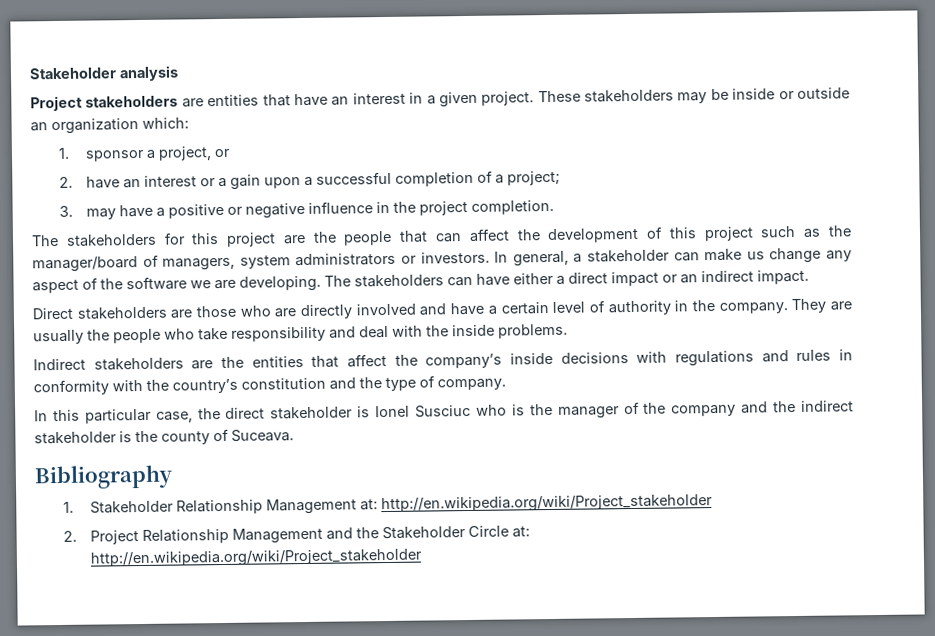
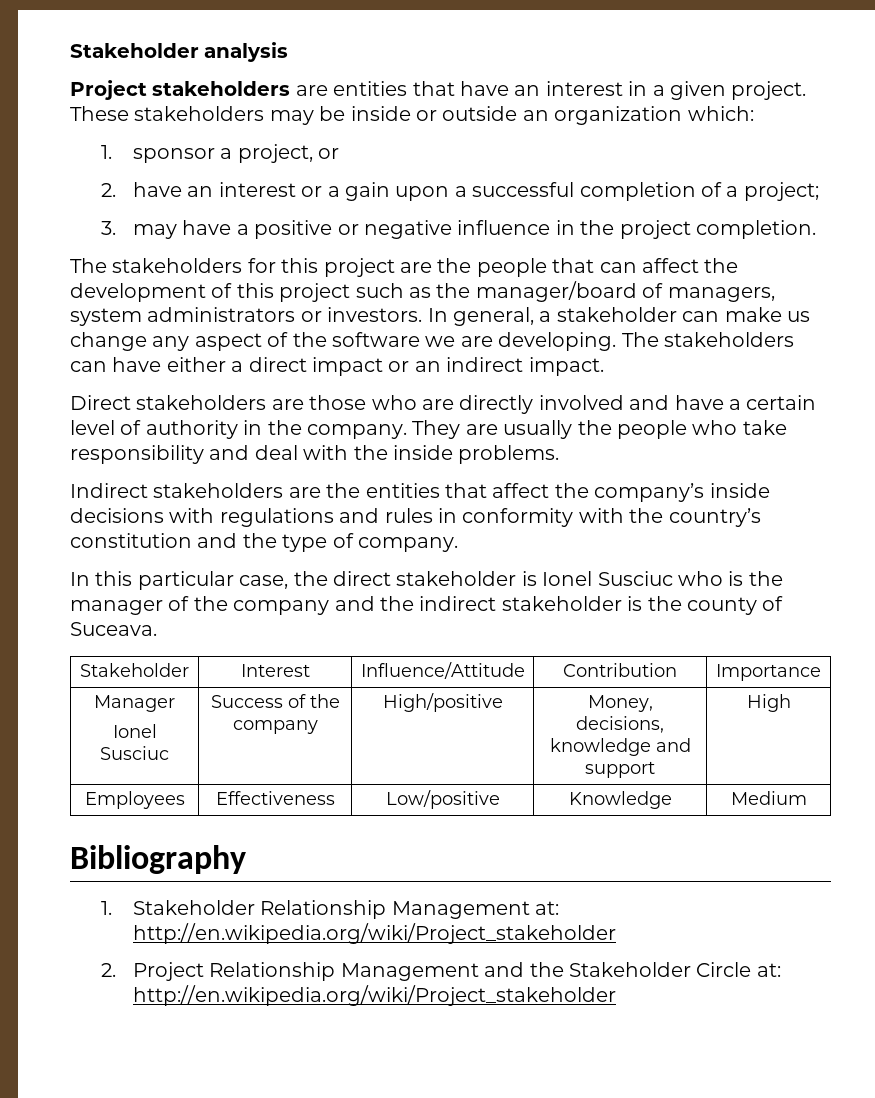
(294, 435) none -> [80,663,189,677] [240,664,310,677] [360,662,525,679] [563,663,677,677] [716,664,821,681] [94,695,175,712] [112,724,157,738] [100,746,169,760] [210,694,340,708] [232,720,318,734] [382,693,503,712] [587,695,653,712] [576,716,664,733] [549,738,691,756] [585,761,655,778] [746,694,791,712] [84,791,185,809] [215,791,335,805] [385,790,500,809] [568,791,672,809] [730,791,807,805] // Stakeholder | Interest | Influence/Attitude | Contribution | Importance // Manager // Ionel Susciuc | Success of the company | High/positive | Money, decisions, knowledge and support | High // Employees | Effectiveness | Low/positive | Knowledge | Medium

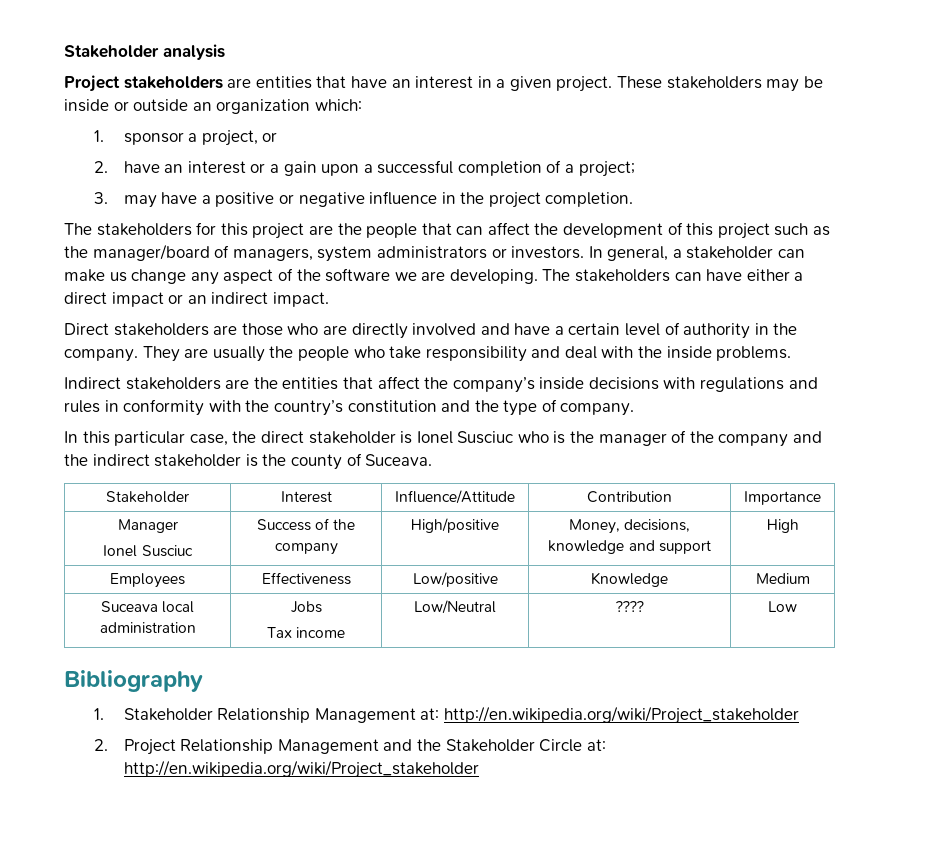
(807, 798) none -> [100,601,195,613] [99,622,196,634] [290,601,322,613] [266,627,346,638] [414,600,496,614] [614,601,644,612] [768,601,797,612] // Suceava local administration | Jobs // Tax income | Low/Neutral | ???? | Low

